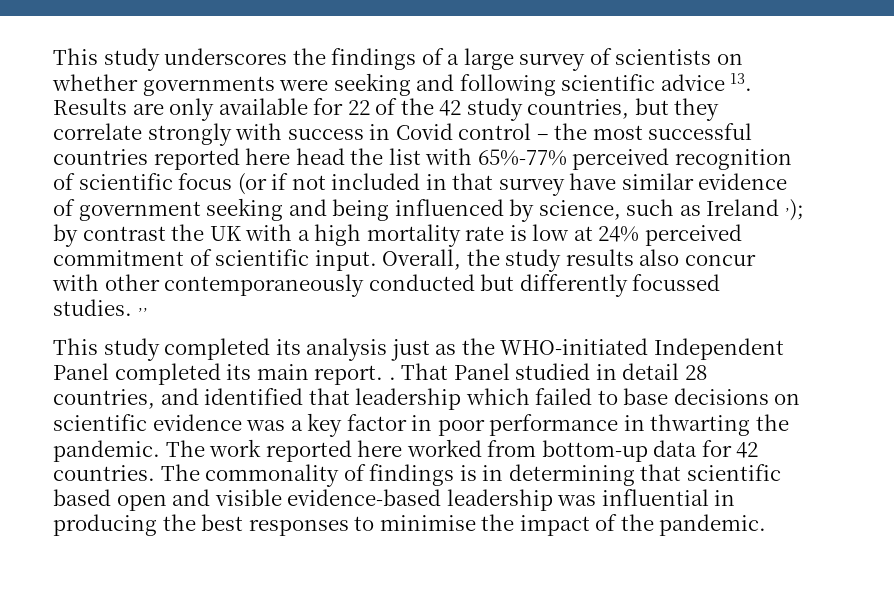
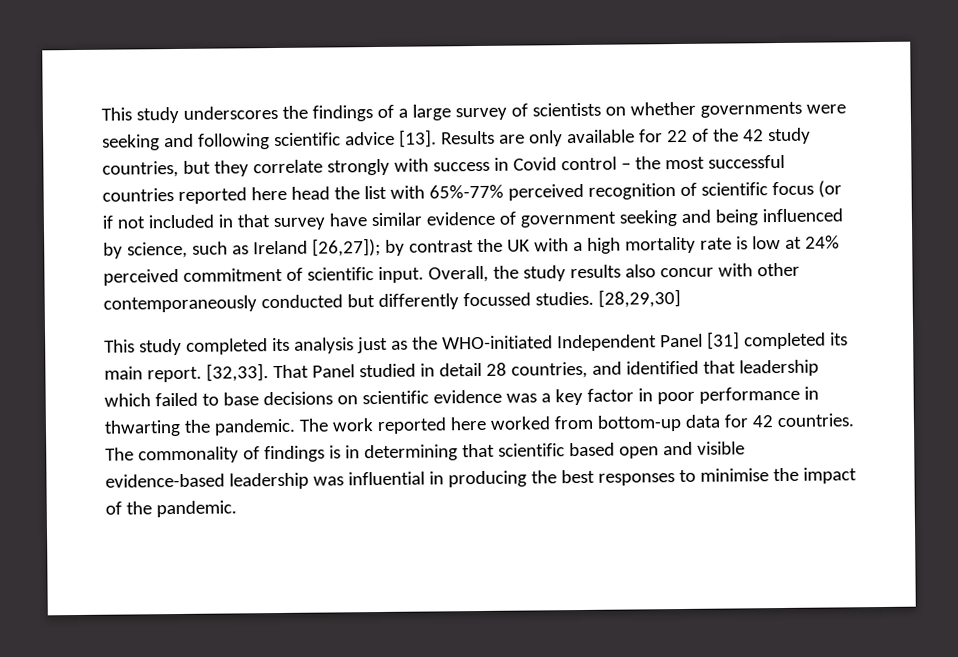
[730,73,753,91] 13. -> [398,129,437,148] [13].
[784,199,804,221] ,); -> [311,237,381,257] [26,27]);
[137,307,148,312] ,, -> [597,288,681,308] [28,29,30]
(109, 371) none -> [706,331,740,350] [31]
[388,377,396,380] . -> [205,363,269,382] [32,33].

